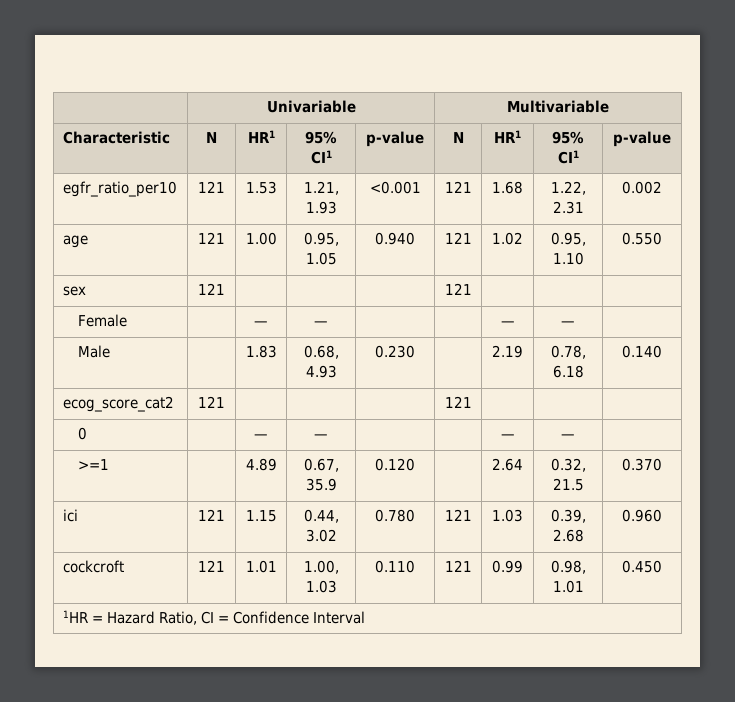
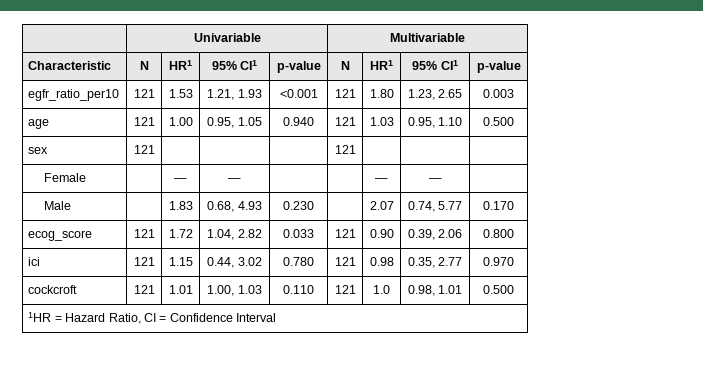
[492,181,523,194] [550,181,586,195] [552,201,584,214] [622,181,662,194] 1.68 | 1.22, 2.31 | 0.002 -> [369,89,394,98] [407,89,463,100] [483,89,514,98] 1.80 | 1.23, 2.65 | 0.003
[492,232,523,245] 1.02 -> [369,117,394,126] 1.03
[622,232,662,245] 0.550 -> [483,117,514,126] 0.500
[492,345,523,358] [550,345,586,359] [552,365,584,378] [622,345,662,358] [62,396,174,412] [198,396,225,408] [444,396,472,408] [77,427,87,440] [254,434,268,439] [314,434,328,439] [500,434,515,439] [561,434,575,439] [77,459,109,470] [245,458,277,471] [303,458,339,472] [305,478,337,491] [375,458,415,471] [492,458,523,471] [550,458,586,472] [552,478,584,491] [622,458,662,471] 2.19 | 0.78, 6.18 | 0.140 // ecog_score_cat2 | 121 | | | | 121 | | | // 0 | | — | — | | | — | — | // >=1 | | 4.89 | 0.67, 35.9 | 0.120 | | 2.64 | 0.32, 21.5 | 0.370 -> [369,201,394,210] [407,201,463,212] [483,201,514,210] [28,230,93,241] [133,229,155,238] [168,229,193,238] [207,229,262,240] [283,229,314,238] [334,229,356,238] [369,229,394,238] [407,229,463,240] [483,229,514,238] 2.07 | 0.74, 5.77 | 0.170 // ecog_score | 121 | 1.72 | 1.04, 2.82 | 0.033 | 121 | 0.90 | 0.39, 2.06 | 0.800
[492,509,523,522] [550,509,586,523] [552,529,584,542] [622,509,662,522] 1.03 | 0.39, 2.68 | 0.960 -> [369,257,394,266] [407,257,463,268] [483,257,514,266] 0.98 | 0.35, 2.77 | 0.970
[492,560,523,573] 0.99 -> [373,285,390,294] 1.0
[622,560,662,573] 0.450 -> [483,285,514,294] 0.500

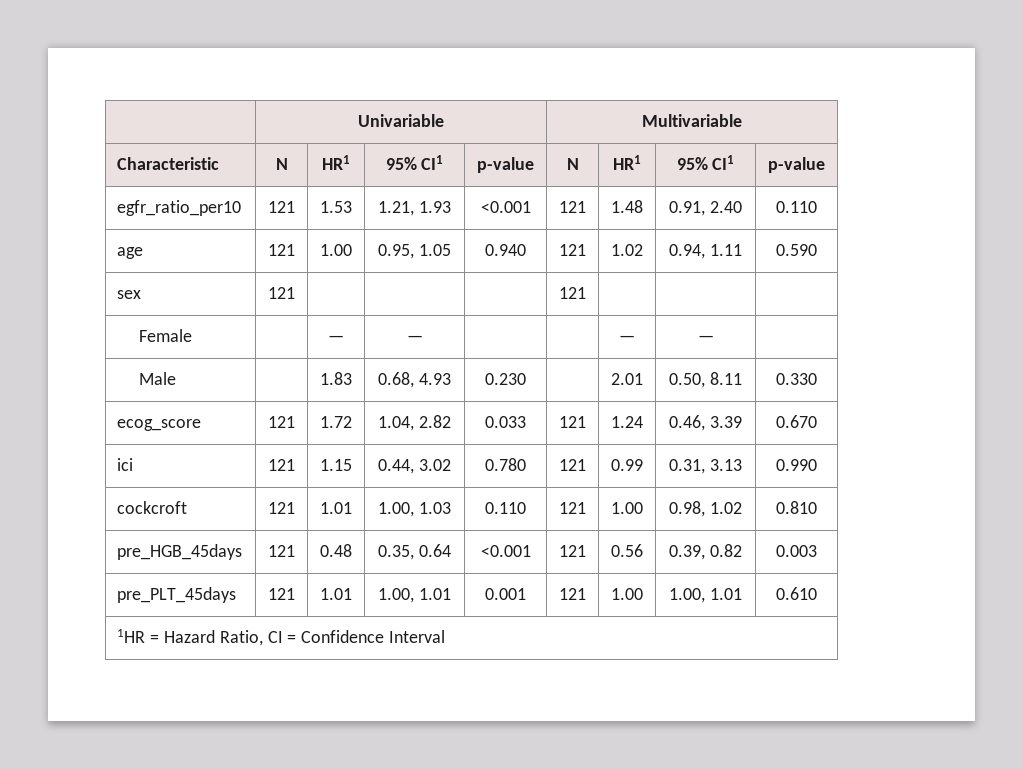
[369,89,394,98] [407,89,463,100] [483,89,514,98] 1.80 | 1.23, 2.65 | 0.003 -> [611,200,643,213] [669,201,742,216] [776,201,817,213] 1.48 | 0.91, 2.40 | 0.110
[369,117,394,126] [407,117,463,128] [483,117,514,126] 1.03 | 0.95, 1.10 | 0.500 -> [611,244,643,256] [669,244,742,259] [776,244,817,256] 1.02 | 0.94, 1.11 | 0.590
[369,201,394,210] [407,201,463,212] [483,201,514,210] 2.07 | 0.74, 5.77 | 0.170 -> [611,373,643,385] [669,372,742,388] [776,373,817,385] 2.01 | 0.50, 8.11 | 0.330
[369,229,394,238] [407,229,463,240] [483,229,514,238] 0.90 | 0.39, 2.06 | 0.800 -> [611,416,643,428] [669,415,742,431] [776,415,817,428] 1.24 | 0.46, 3.39 | 0.670
[369,257,394,266] [407,257,463,268] [483,257,514,266] 0.98 | 0.35, 2.77 | 0.970 -> [611,459,643,471] [669,459,742,474] [776,459,817,471] 0.99 | 0.31, 3.13 | 0.990
[373,285,390,294] 1.0 -> [611,502,643,514] 1.00
[438,285,463,294] [483,285,514,294] 1.01 | 0.500 -> [709,502,742,514] [776,501,817,514] [117,544,243,560] [268,545,295,557] [320,544,352,557] [378,544,451,560] [480,545,531,557] [559,545,586,557] [611,544,643,557] [669,544,742,560] [776,545,817,557] [117,587,237,603] [268,588,295,600] [320,588,352,600] [378,588,451,603] [485,588,526,600] [559,588,586,600] [611,588,643,600] [669,588,742,603] [776,587,817,600] 1.02 | 0.810 // pre_HGB_45days | 121 | 0.48 | 0.35, 0.64 | <0.001 | 121 | 0.56 | 0.39, 0.82 | 0.003 // pre_PLT_45days | 121 | 1.01 | 1.00, 1.01 | 0.001 | 121 | 1.00 | 1.00, 1.01 | 0.610

